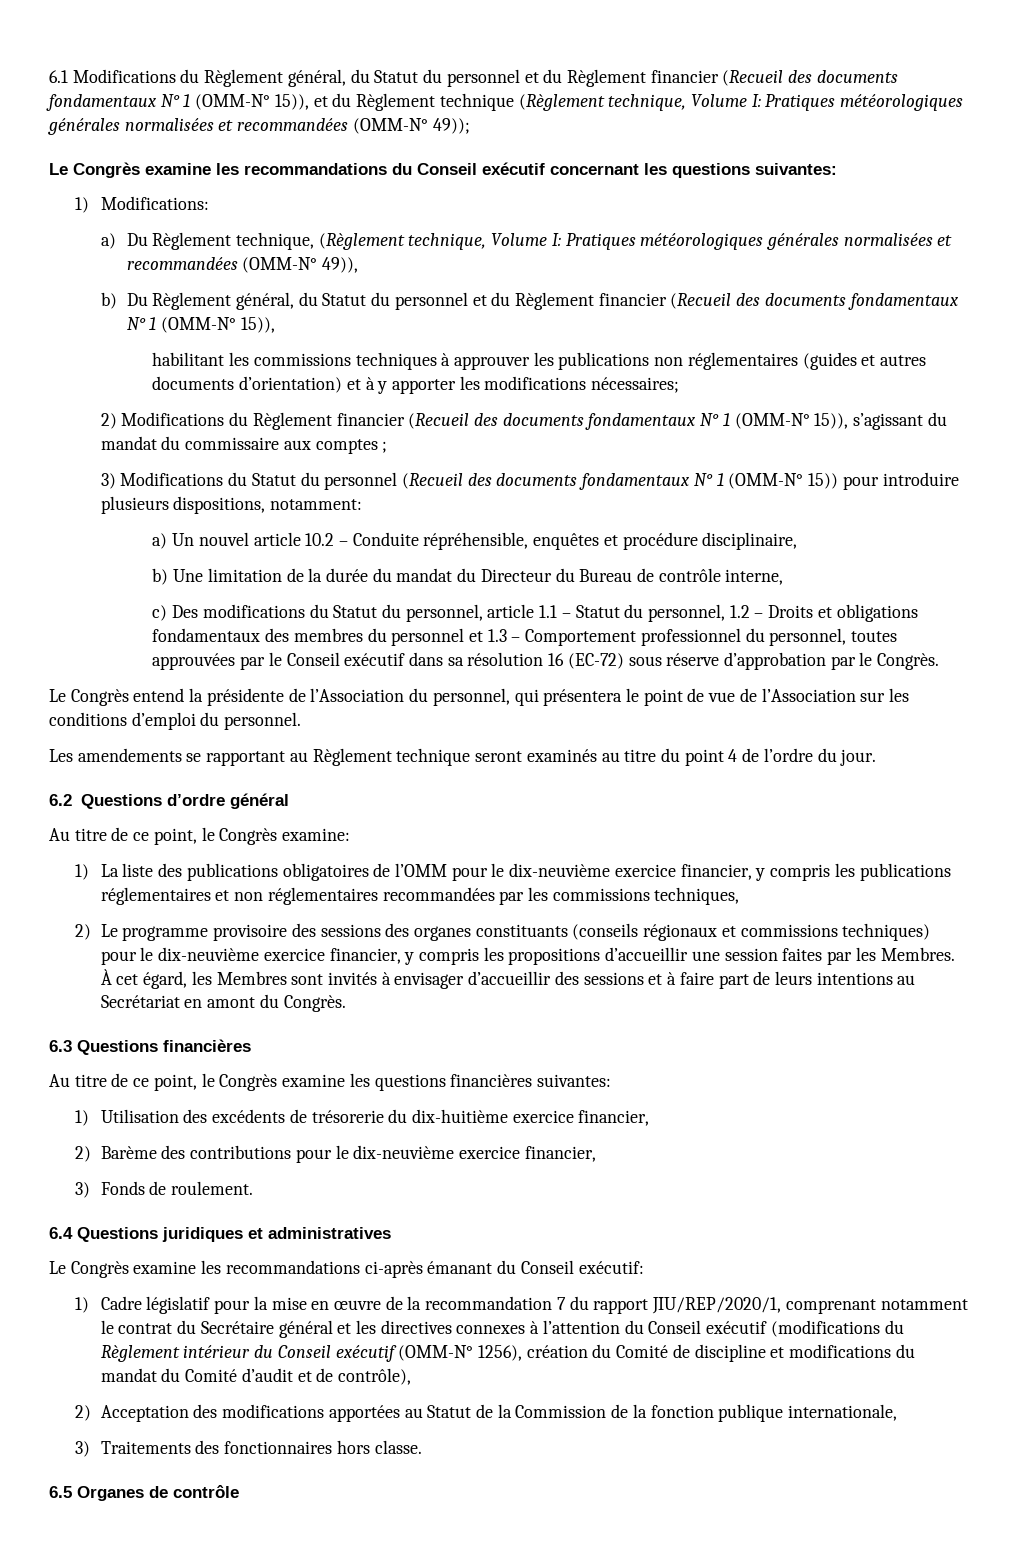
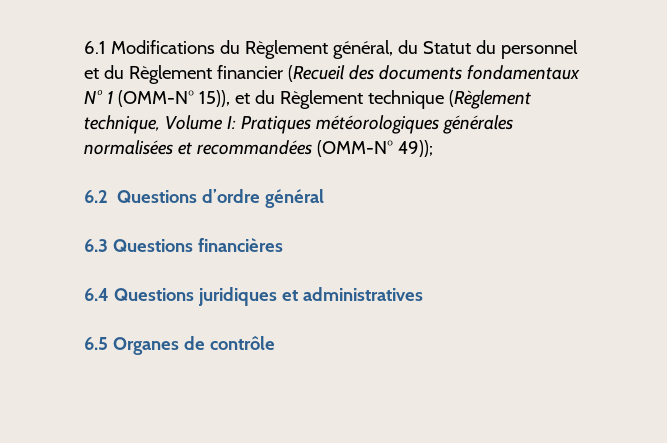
[49,162,837,178] [74,196,209,213] [100,232,953,250] [126,257,358,273] [100,292,959,310] [126,317,275,333] [152,352,927,370] [152,376,680,394] [100,412,947,430] [100,436,388,454] [100,472,959,490] [100,496,363,514] [152,532,798,550] [152,568,784,585] [152,604,918,622] [152,628,898,646] [152,652,940,670] [49,688,910,706] [49,712,302,730] [49,748,877,766] [49,793,289,809] [49,827,351,845] [74,863,951,881] [100,887,740,905] [74,923,931,941] [100,947,955,965] [100,969,916,989] [100,994,346,1012] [49,1039,251,1055] [49,1073,611,1091] [74,1109,650,1126] [74,1145,596,1163] [74,1181,254,1198] Le Congrès examine les recommandations du Conseil exécutif concernant les questions suivantes: // 1) Modifications: // a) Du Règlement technique, (Règlement technique, Volume I: Pratiques météorologiques générales normalisées et recommandées (OMM-N° 49)), // b) Du Règlement général, du Statut du personnel et du Règlement financier (Recueil des documents fondamentaux N° 1 (OMM-N° 15)), // habilitant les commissions techniques à approuver les publications non réglementaires (guides et autres documents d’orientation) et à y apporter les modifications nécessaires; // 2) Modifications du Règlement financier (Recueil des documents fondamentaux N° 1 (OMM-N° 15)), s’agissant du mandat du commissaire aux comptes ; // 3) Modifications du Statut du personnel (Recueil des documents fondamentaux N° 1 (OMM-N° 15)) pour introduire plusieurs dispositions, notamment: // a) Un nouvel article 10.2 – Conduite répréhensible, enquêtes et procédure disciplinaire, // b) Une limitation de la durée du mandat du Directeur du Bureau de contrôle interne, // c) Des modifications du Statut du personnel, article 1.1 – Statut du personnel, 1.2 – Droits et obligations fondamentaux des membres du personnel et 1.3 – Comportement professionnel du personnel, toutes approuvées par le Conseil exécutif dans sa résolution 16 (EC-72) sous réserve d’approbation par le Congrès. // Le Congrès entend la présidente de l’Association du personnel, qui présentera le point de vue de l’Association sur les conditions d’emploi du personnel. // Les amendements se rapportant au Règlement technique seront examinés au titre du point 4 de l’ordre du jour. // 6.2 Questions d’ordre général // Au titre de ce point, le Congrès examine: // 1) La liste des publications obligatoires de l’OMM pour le dix-neuvième exercice financier, y compris les publications réglementaires et non réglementaires recommandées par les commissions techniques, // 2) Le programme provisoire des sessions des organes constituants (conseils régionaux et commissions techniques) pour le dix-neuvième exercice financier, y compris les propositions d’accueillir une session faites par les Membres. À cet égard, les Membres sont invités à envisager d’accueillir des sessions et à faire part de leurs intentions au Secrétariat en amont du Congrès. // 6.3 Questions financières // Au titre de ce point, le Congrès examine les questions financières suivantes: // 1) Utilisation des excédents de trésorerie du dix-huitième exercice financier, // 2) Barème des contributions pour le dix-neuvième exercice financier, // 3) Fonds de roulement. -> [84,189,325,208] [84,238,283,252] 6.2 Questions d’ordre général // 6.3 Questions financières
[49,1260,644,1278] [74,1296,968,1314] [100,1320,904,1338] [100,1344,915,1362] [100,1368,412,1385] [74,1404,898,1422] [74,1440,422,1457] // Le Congrès examine les recommandations ci-après émanant du Conseil exécutif: // 1) Cadre législatif pour la mise en œuvre de la recommandation 7 du rapport JIU/REP/2020/1, comprenant notamment le contrat du Secrétaire général et les directives connexes à l’attention du Conseil exécutif (modifications du Règlement intérieur du Conseil exécutif (OMM-N° 1256), création du Comité de discipline et modifications du mandat du Comité d’audit et de contrôle), // 2) Acceptation des modifications apportées au Statut de la Commission de la fonction publique internationale, // 3) Traitements des fonctionnaires hors classe. -> (423, 294) none

